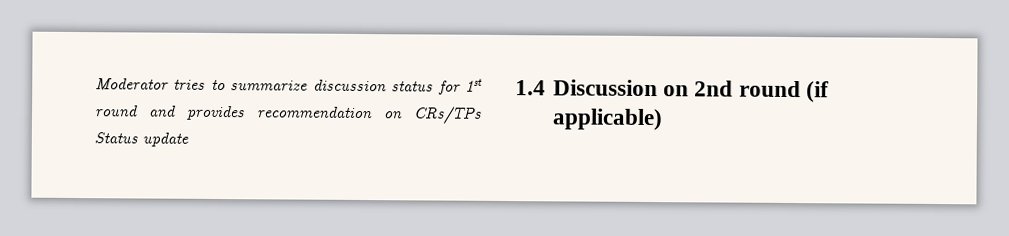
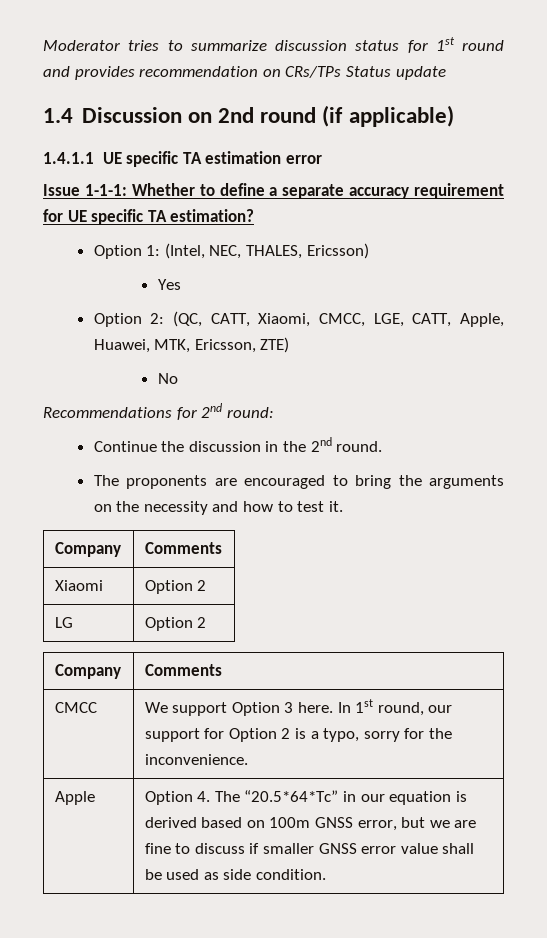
(663, 119) none -> [43,151,322,167] [43,183,504,199] [43,209,255,225] [93,243,369,259] [157,279,181,290] [93,311,504,327] [93,337,290,353] [157,373,178,384] [43,403,274,420] [93,437,383,452] [93,475,505,489] [93,501,343,515] [54,542,121,557] [144,542,222,554] [54,580,103,591] [144,580,207,594] [54,617,73,628] [144,617,207,631] [54,664,121,679] [144,664,222,676] [54,702,97,713] [144,699,453,716] [144,728,452,742] [144,754,248,765] [54,791,95,805] [144,790,467,805] [144,817,477,831] [144,843,475,854] [144,869,327,880] // 1.4.1.1 UE specific TA estimation error // Issue 1-1-1: Whether to define a separate accuracy requirement for UE specific TA estimation? // Option 1: (Intel, NEC, THALES, Ericsson) // Yes // Option 2: (QC, CATT, Xiaomi, CMCC, LGE, CATT, Apple, Huawei, MTK, Ericsson, ZTE) // No // Recommendations for 2nd round: // Continue the discussion in the 2nd round. // The proponents are encouraged to bring the arguments on the necessity and how to test it. // Company | Comments // Xiaomi | Option 2 // LG | Option 2 // Company | Comments // CMCC | We support Option 3 here. In 1st round, our support for Option 2 is a typo, sorry for the inconvenience. // Apple | Option 4. The “20.5*64*Tc” in our equation is derived based on 100m GNSS error, but we are fine to discuss if smaller GNSS error value shall be used as side condition.

